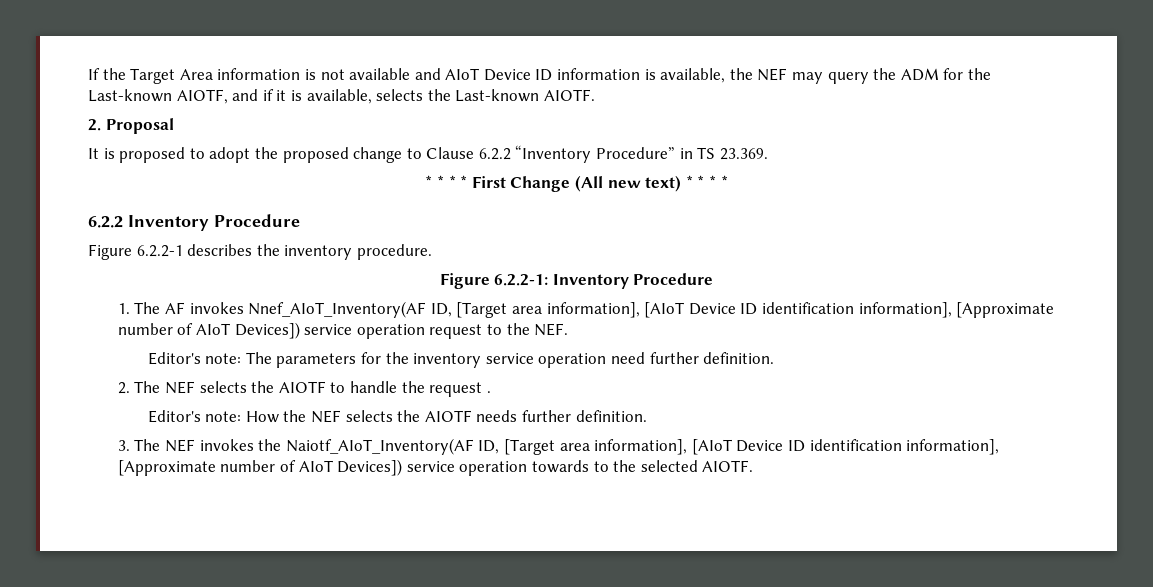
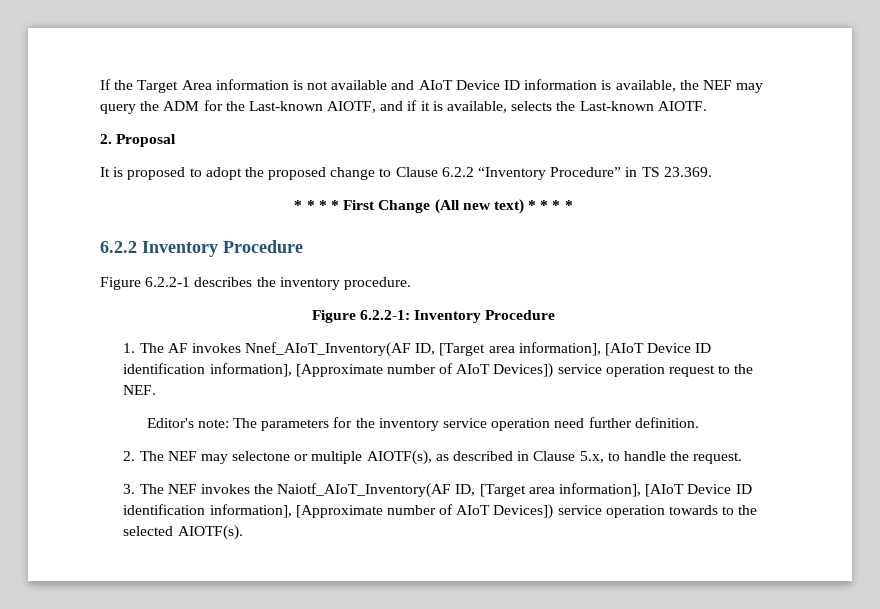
[199,381,491,397] [147,410,647,423] selects the AIOTF to handle the request . // Editor's note: How the NEF selects the AIOTF needs further definition. -> [200,450,743,465] may selectone or multiple AIOTF(s), as described in Clause 5.x, to handle the request.
[702,460,754,472] AIOTF. -> [177,525,243,540] AIOTF(s).

